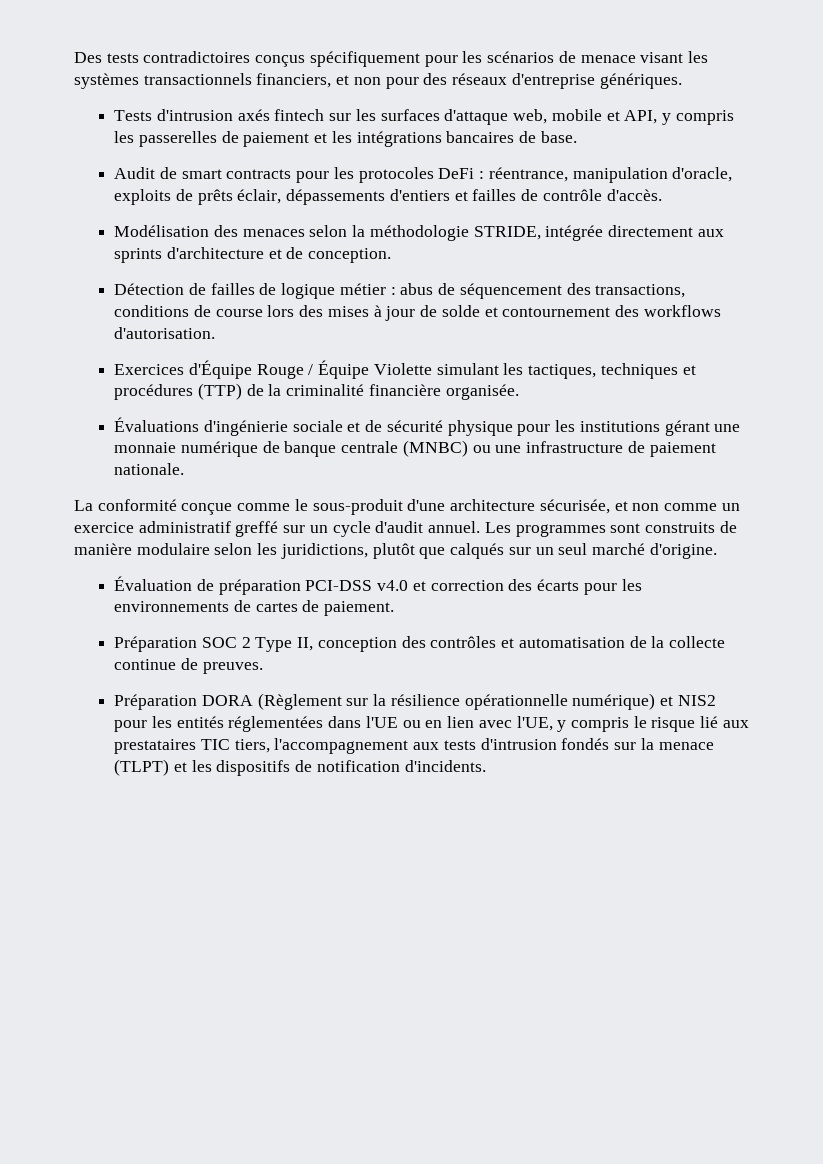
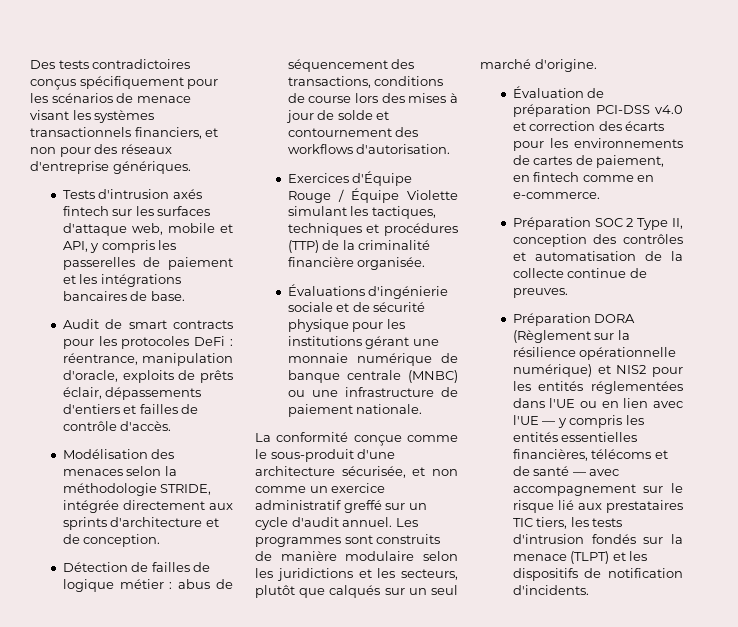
[280,543,368,559] juridictions, -> [276,568,458,581] juridictions et les secteurs,
[324,601,395,616] paiement. -> [596,155,665,168] [512,172,655,182] [512,192,600,199] paiement, en fintech comme en e-commerce.
[516,716,629,732] l'UE, y compris -> [512,415,644,428] [512,432,638,442] [512,449,668,461] [512,466,620,476] [512,484,664,496] l'UE — y compris les entités essentielles financières, télécoms et de santé — avec accompagnement sur
[274,738,440,754] l'accompagnement aux -> [570,517,589,527] les

